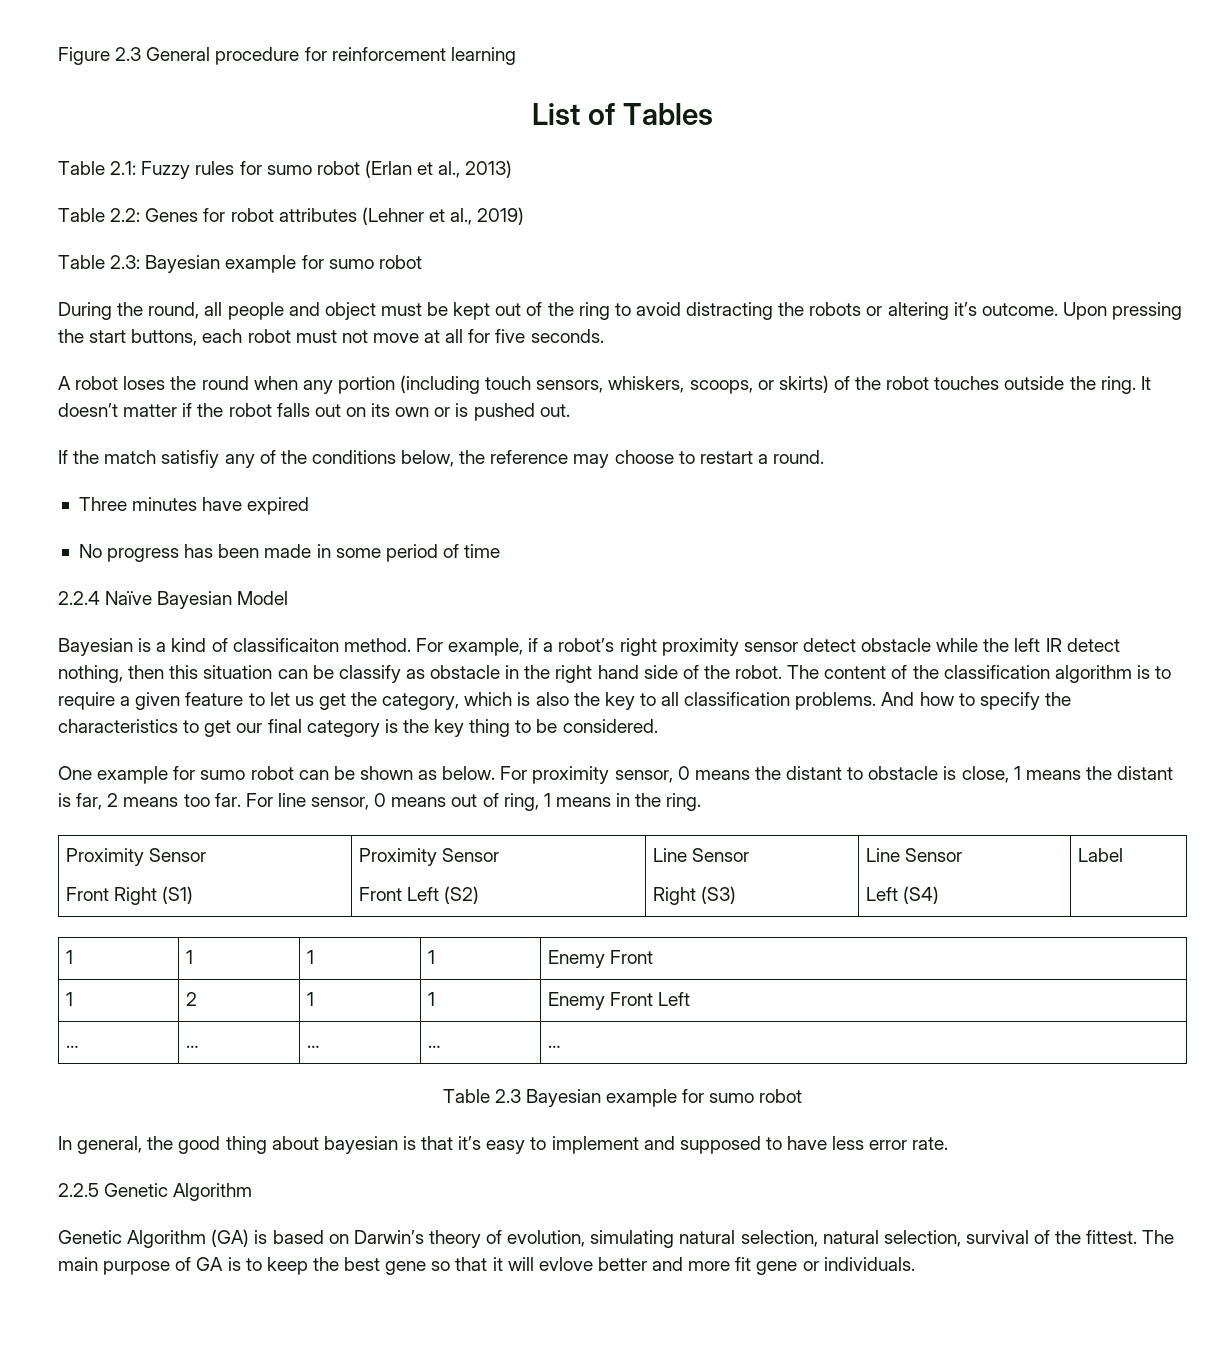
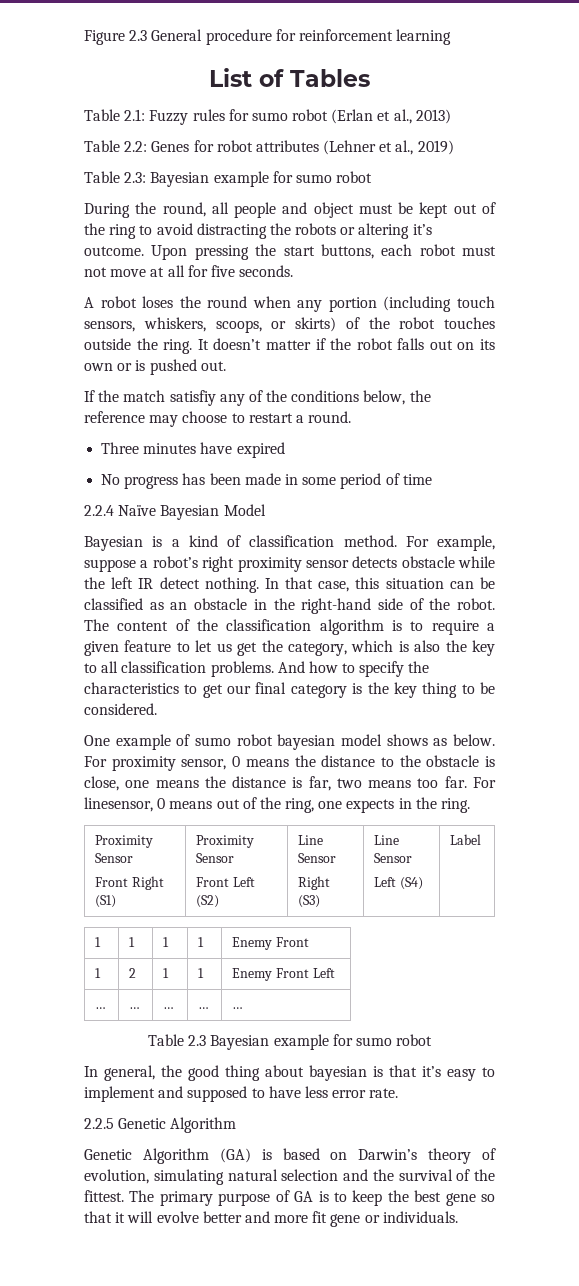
[232,638,339,652] classificaiton -> [249,535,335,547] classification
[528,638,539,652] if -> [84,559,136,572] suppose
[802,638,856,652] detect -> [352,556,398,568] detects
[58,665,165,683] nothing, then -> [204,577,350,593] nothing. In that case,
[338,665,425,683] classify as -> [84,598,188,610] classified as an
[555,665,639,683] right hand -> [301,598,372,614] right-hand
[173,766,413,780] for sumo robot can be shown -> [176,734,428,750] of sumo robot bayesian model shows
[786,766,864,780] distant to -> [321,755,421,767] distance to the
[1013,766,1174,780] 1 means the distant -> [125,776,287,788] one means the distance
[107,793,119,807] 2 -> [336,778,362,788] two
[277,793,370,810] line sensor, -> [84,797,153,812] linesensor,
[503,793,611,811] ring, 1 means -> [259,797,395,813] the ring, one expects
[740,1230,961,1247] selection, natural selection, -> [281,1169,394,1181] selection and the
[58,1257,98,1271] main -> [159,1191,213,1206] primary
[538,1257,593,1271] evlove -> [156,1211,199,1223] evolve

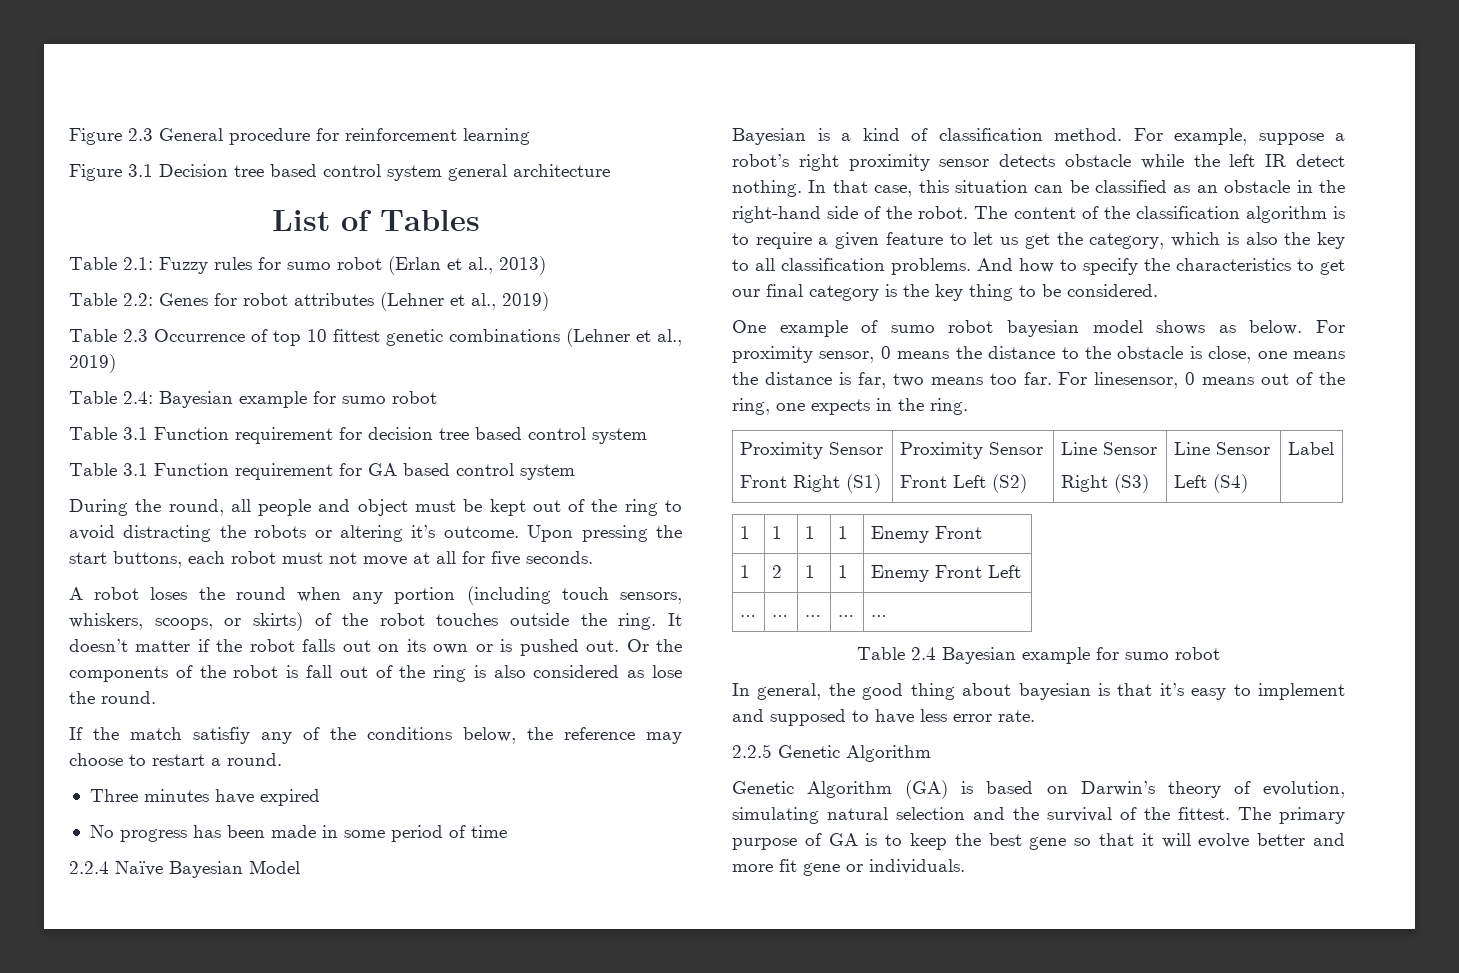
(452, 37) none -> [69,164,610,181] // Figure 3.1 Decision tree based control system general architecture
[124,171,373,187] 2.3: Bayesian example for sumo robot -> [123,328,682,347] [69,354,116,373] [69,391,437,408] [69,427,647,444] [69,463,575,480] 2.3 Occurrence of top 10 fittest genetic combinations (Lehner et al., 2019) // Table 2.4: Bayesian example for sumo robot // Table 3.1 Function requirement for decision tree based control system // Table 3.1 Function requirement for GA based control system
(226, 366) none -> [626,639,682,652] [69,665,682,682] [69,691,156,704] Or the components of the robot is fall out of the ring is also considered as lose the round.
[188,1035,207,1046] 2.3 -> [911,647,936,660] 2.4

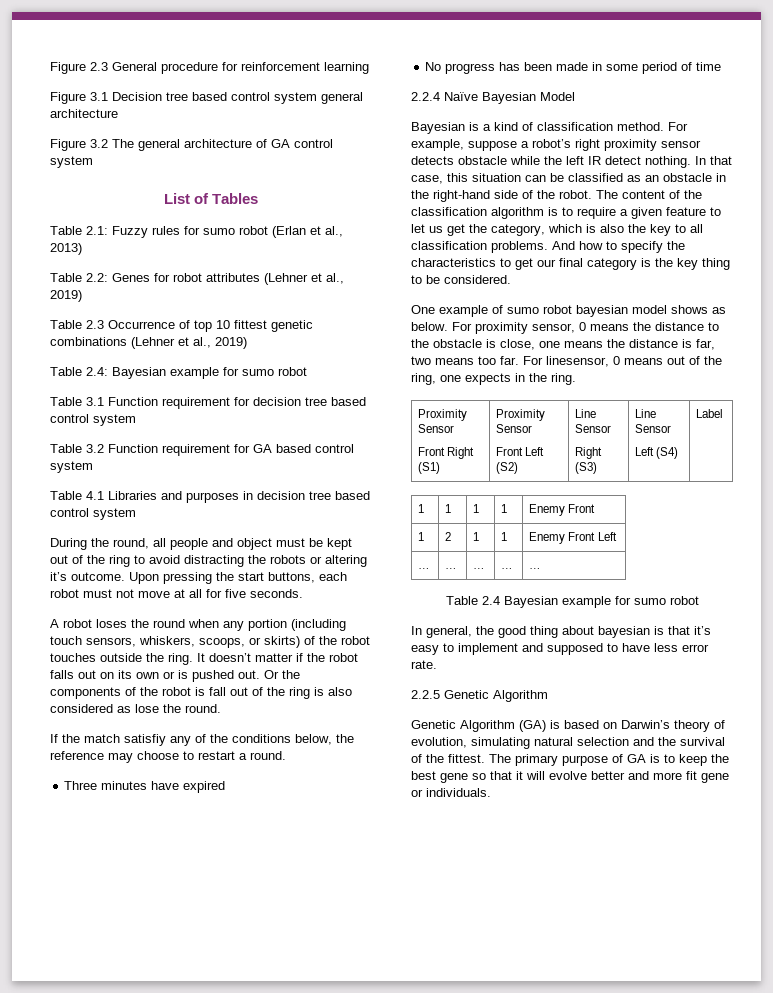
(610, 170) none -> [50,139,333,151] [50,156,93,168] // Figure 3.2 The general architecture of GA control system
[123,463,148,476] 3.1 -> [86,444,104,453] 3.2
(575, 472) none -> [50,491,370,503] [50,508,136,520] // Table 4.1 Libraries and purposes in decision tree based control system

